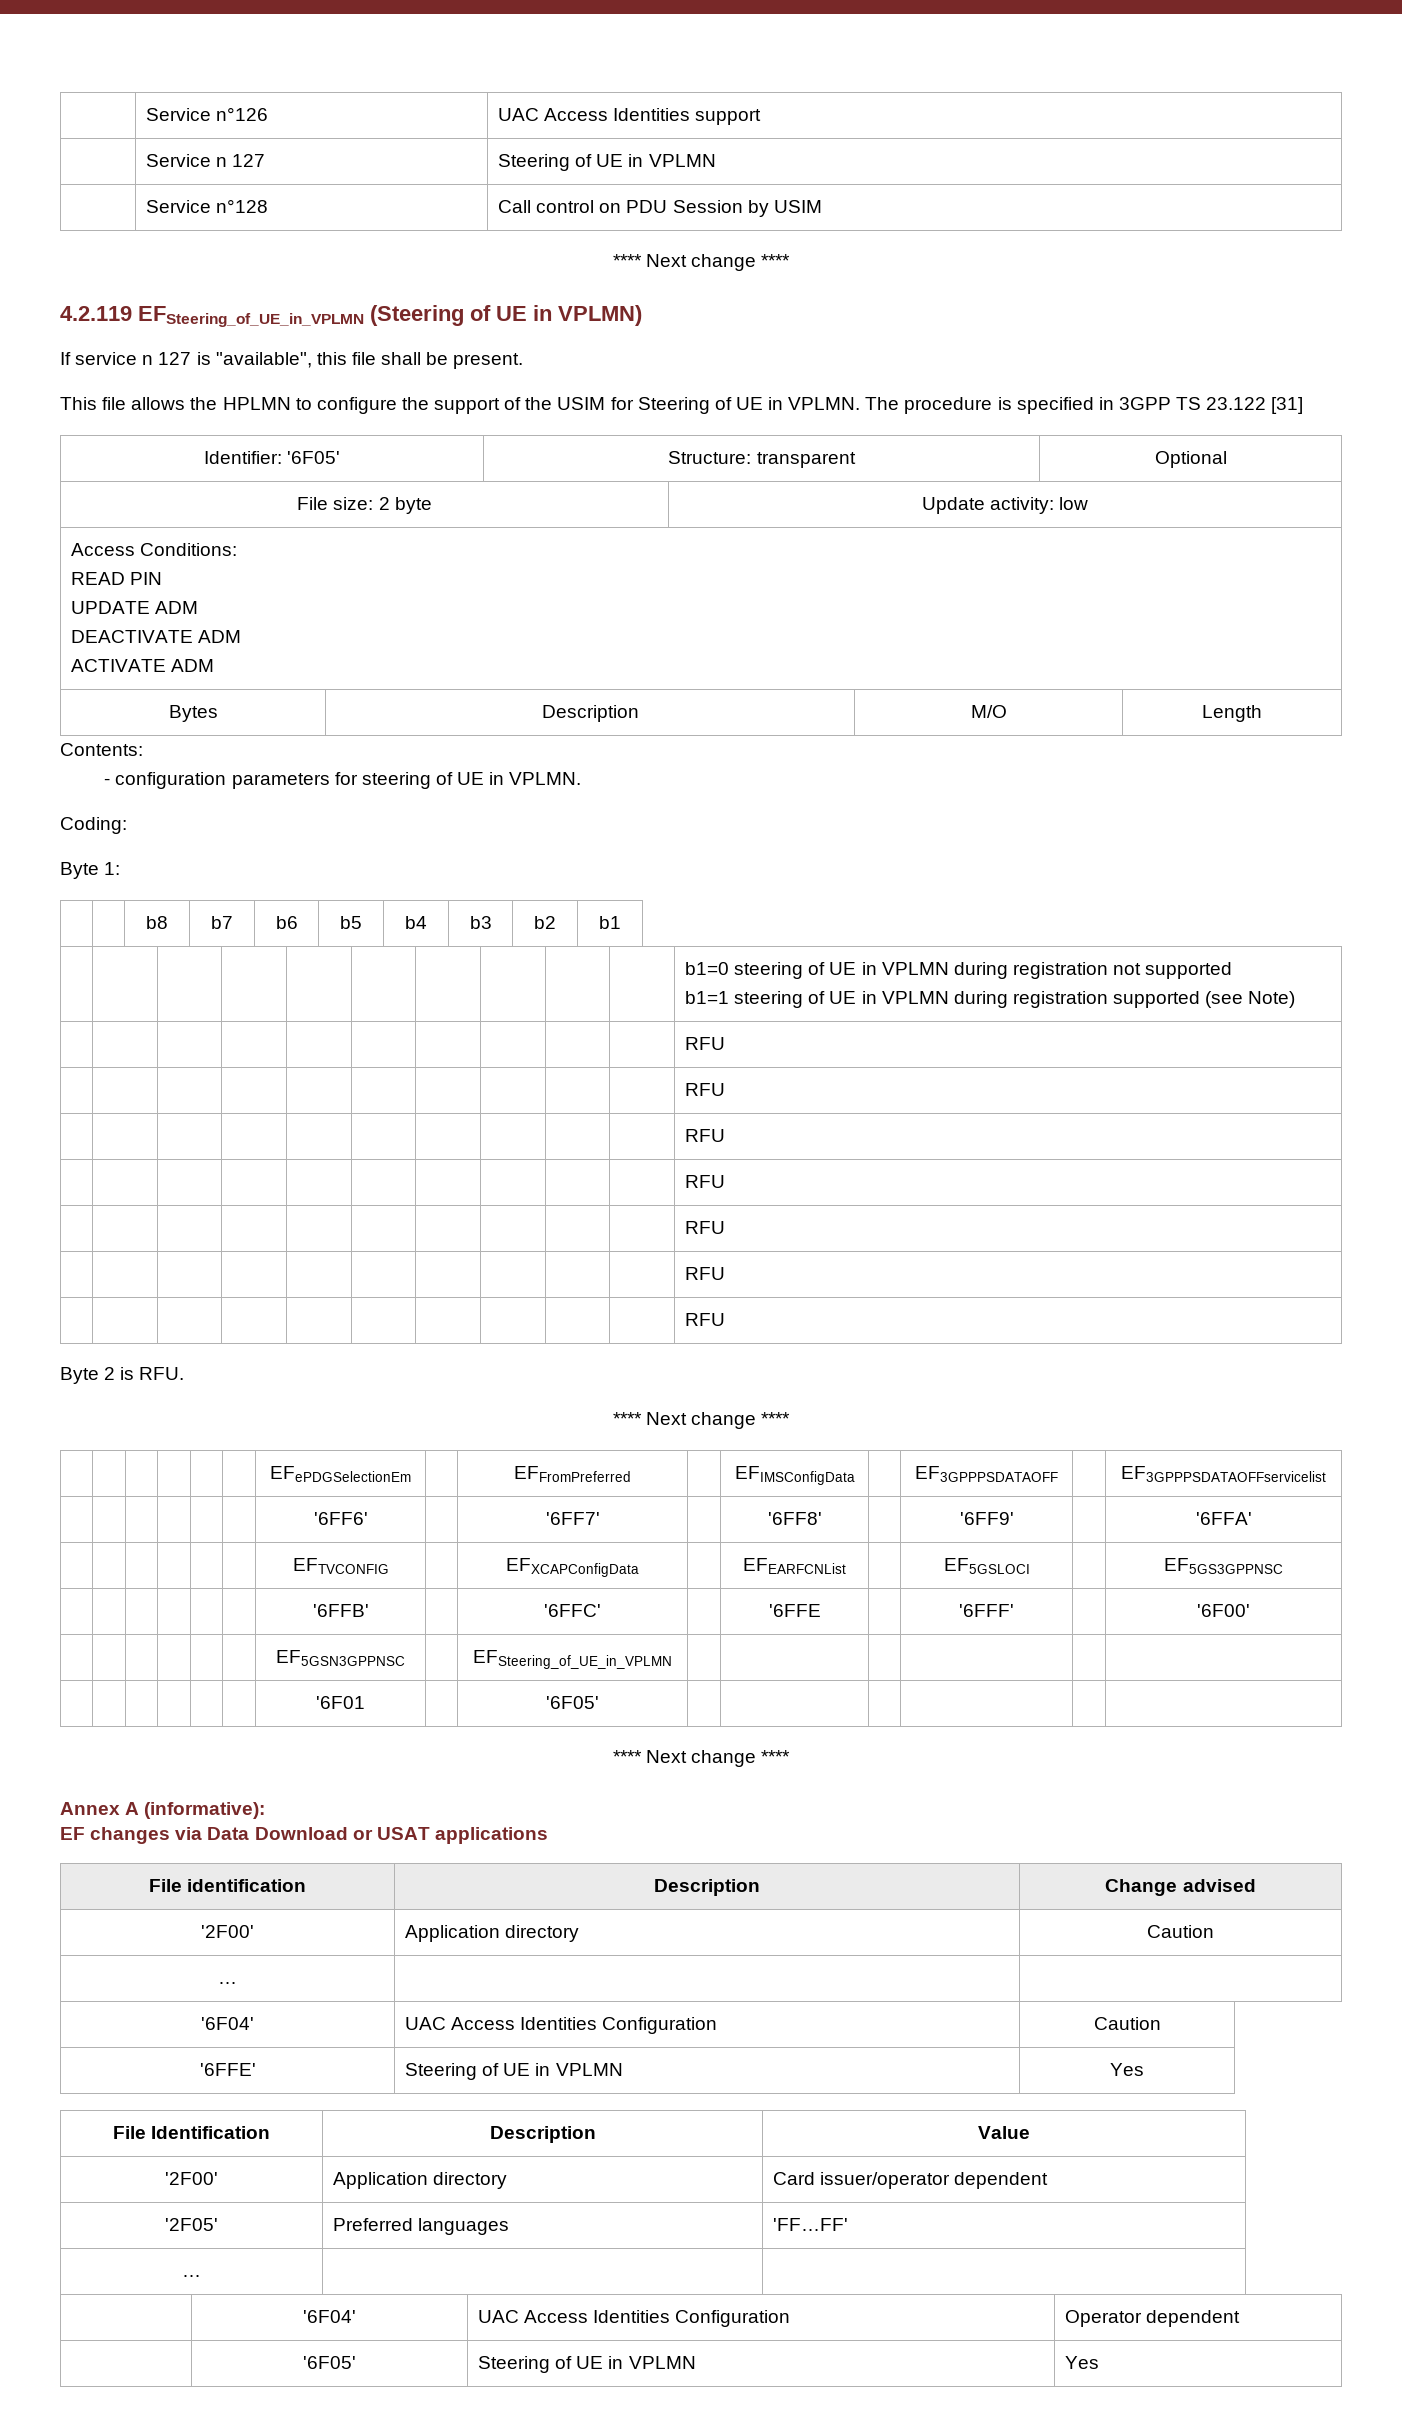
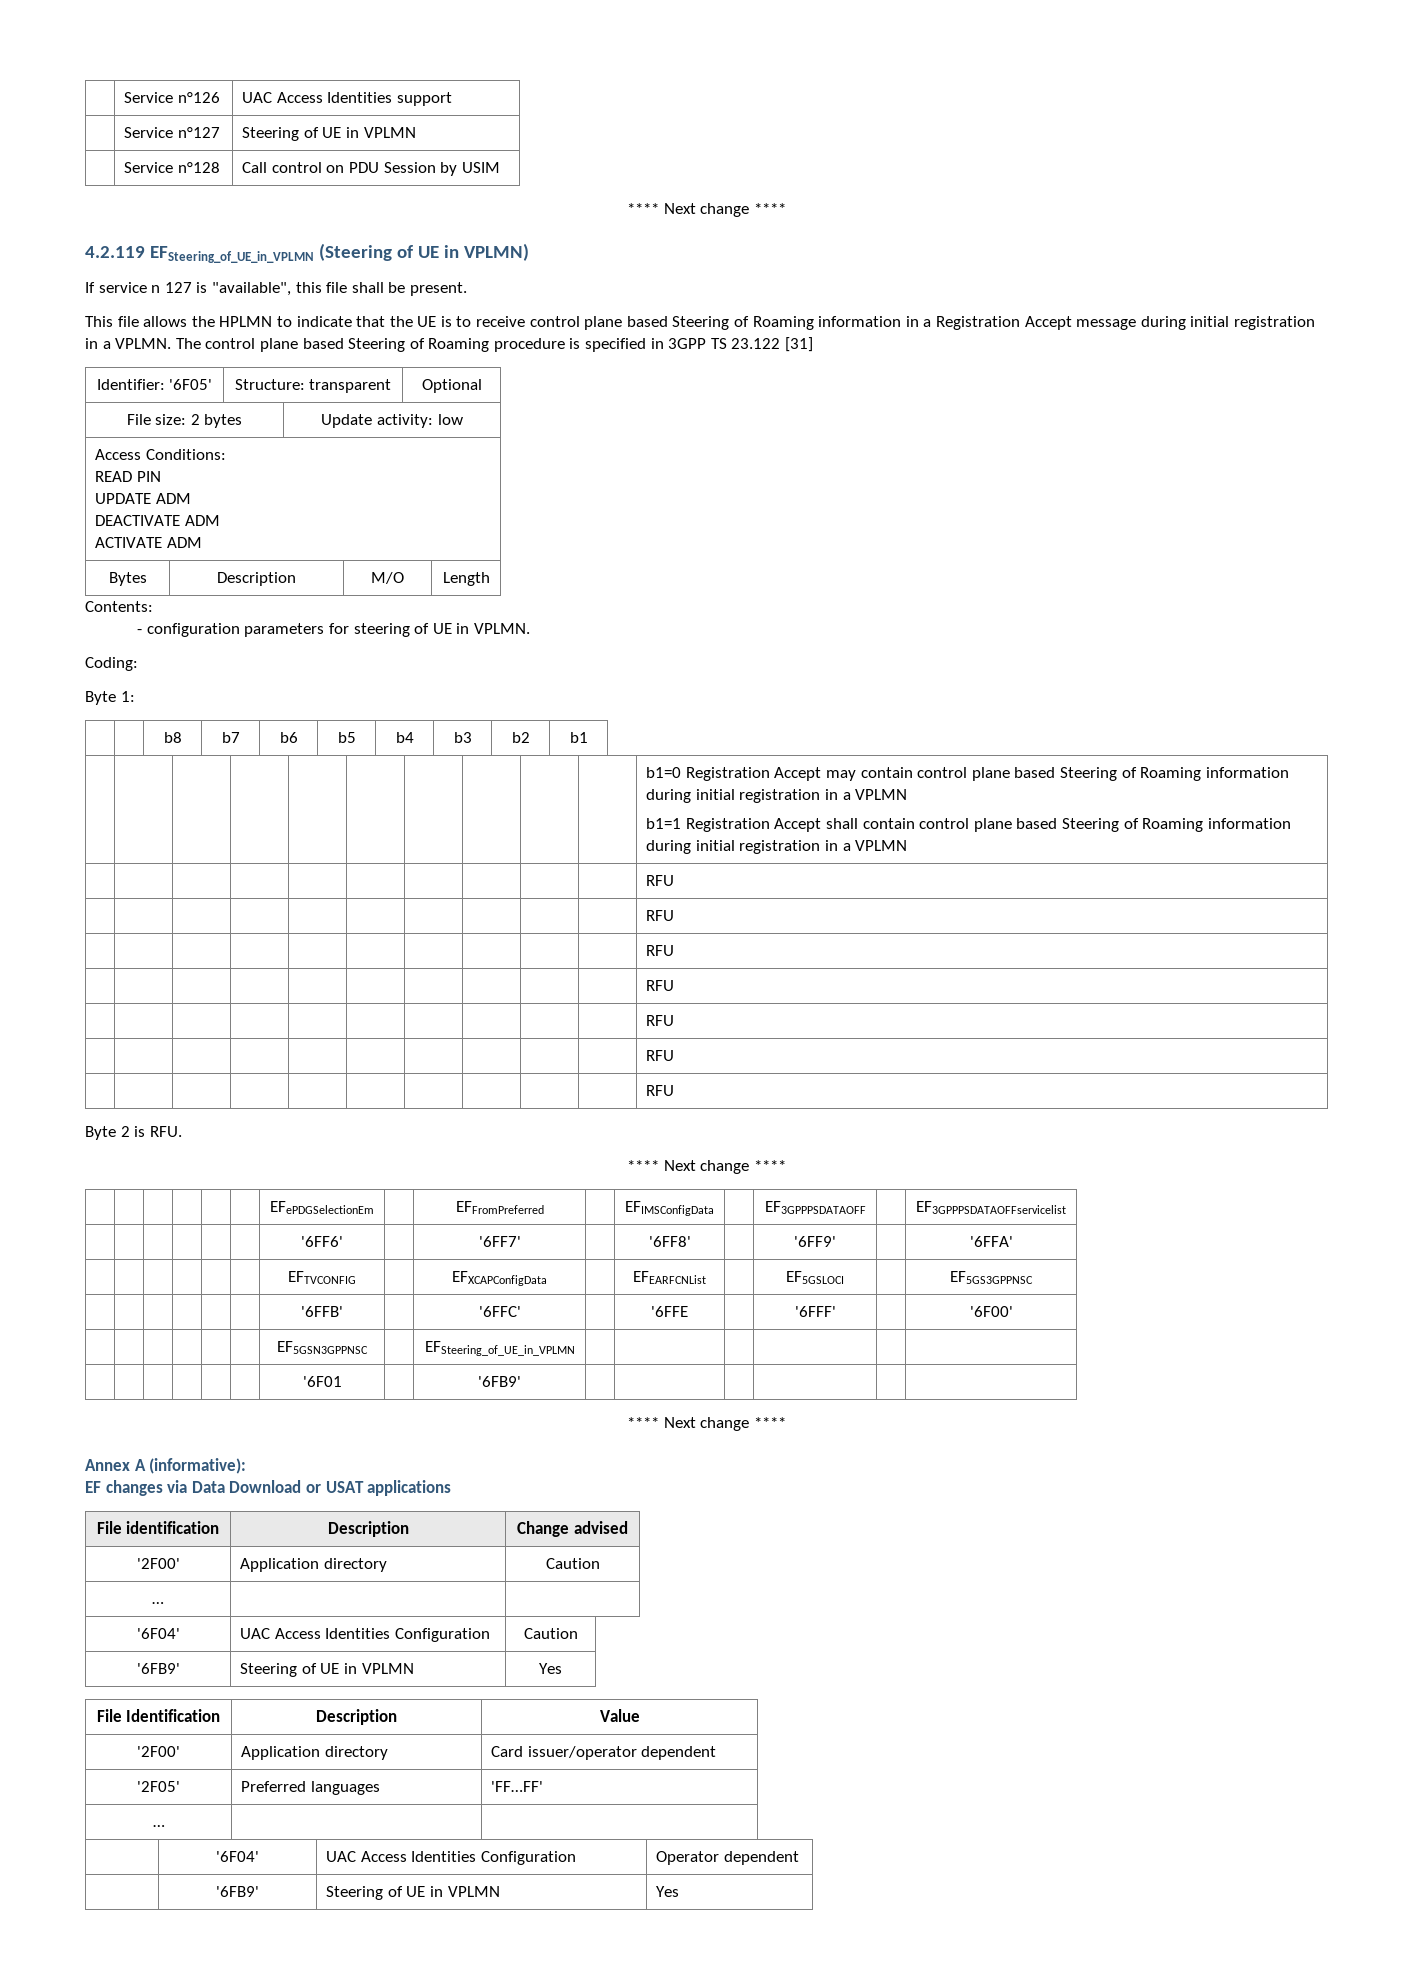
[216,154,266,167] n 127 -> [177,127,220,138] n°127
[316,397,900,414] configure the support of the USIM for Steering of UE in VPLMN. The -> [296,316,1315,330] [85,338,490,352] indicate that the UE is to receive control plane based Steering of Roaming information in a Registration Accept message during initial registration in a VPLMN. The control plane based Steering of Roaming
[394,497,432,514] byte -> [204,414,243,428] bytes
[734,962,1233,979] [684,991,1296,1008] steering of UE in VPLMN during registration not supported // b1=1 steering of UE in VPLMN during registration supported (see Note) -> [685,767,1289,781] [646,789,908,803] [646,818,1291,832] [646,840,908,854] Registration Accept may contain control plane based Steering of Roaming information during initial registration in a VPLMN // b1=1 Registration Accept shall contain control plane based Steering of Roaming information during initial registration in a VPLMN
[546,1696,599,1709] '6F05' -> [478,1376,521,1387] '6FB9'
[199,2063,256,2076] '6FFE' -> [136,1663,180,1674] '6FB9'
[303,2356,356,2369] '6F05' -> [216,1886,259,1897] '6FB9'

